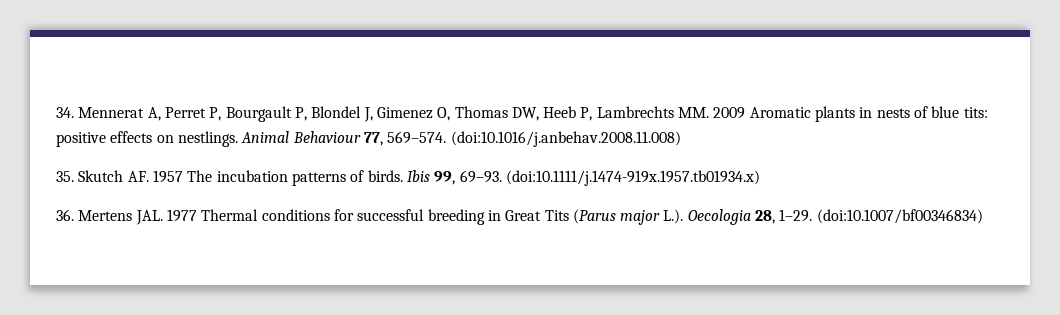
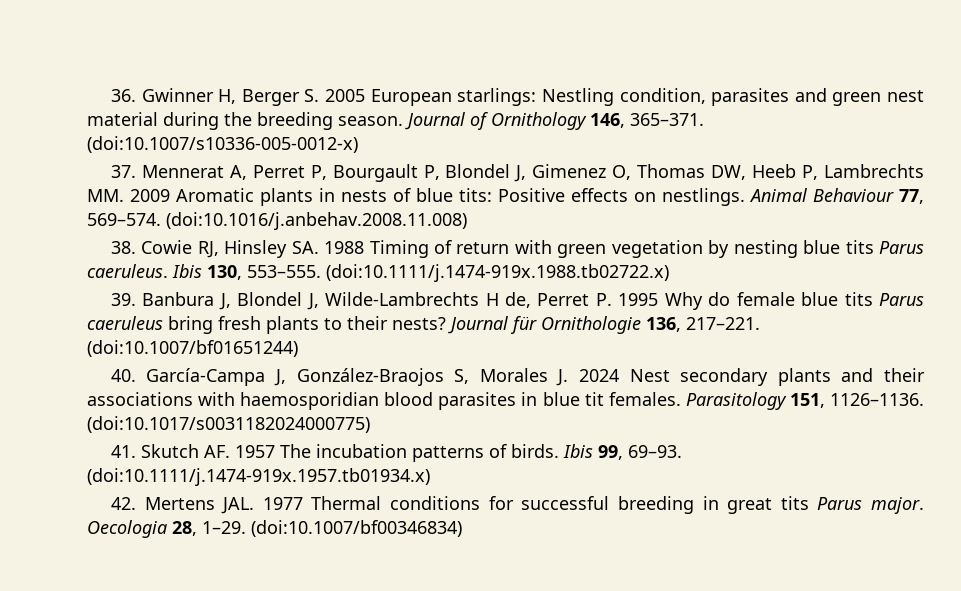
[56,107,74,118] 34. -> [110,88,924,106] [87,112,704,130] [87,136,358,153] [110,165,136,178] 36. Gwinner H, Berger S. 2005 European starlings: Nestling condition, parasites and green nest material during the breeding season. Journal of Ornithology 146, 365–371. (doi:10.1007/s10336-005-0012-x) // 37.
[56,132,106,147] positive -> [498,188,565,202] Positive
[56,171,74,182] 35. -> [110,240,924,258] [87,264,669,282] [110,292,924,310] [87,316,760,334] [87,340,298,357] [110,368,926,386] [87,392,924,410] [87,416,370,433] [110,445,136,458] 38. Cowie RJ, Hinsley SA. 1988 Timing of return with green vegetation by nesting blue tits Parus caeruleus. Ibis 130, 553–555. (doi:10.1111/j.1474-919x.1988.tb02722.x) // 39. Banbura J, Blondel J, Wilde-Lambrechts H de, Perret P. 1995 Why do female blue tits Parus caeruleus bring fresh plants to their nests? Journal für Ornithologie 136, 217–221. (doi:10.1007/bf01651244) // 40. García-Campa J, González-Braojos S, Morales J. 2024 Nest secondary plants and their associations with haemosporidian blood parasites in blue tit females. Parasitology 151, 1126–1136. (doi:10.1017/s0031182024000775) // 41.
[56,209,74,221] 36. -> [110,497,136,510] 42.
[505,209,684,225] Great Tits (Parus major L.). -> [727,496,924,514] great tits Parus major.

